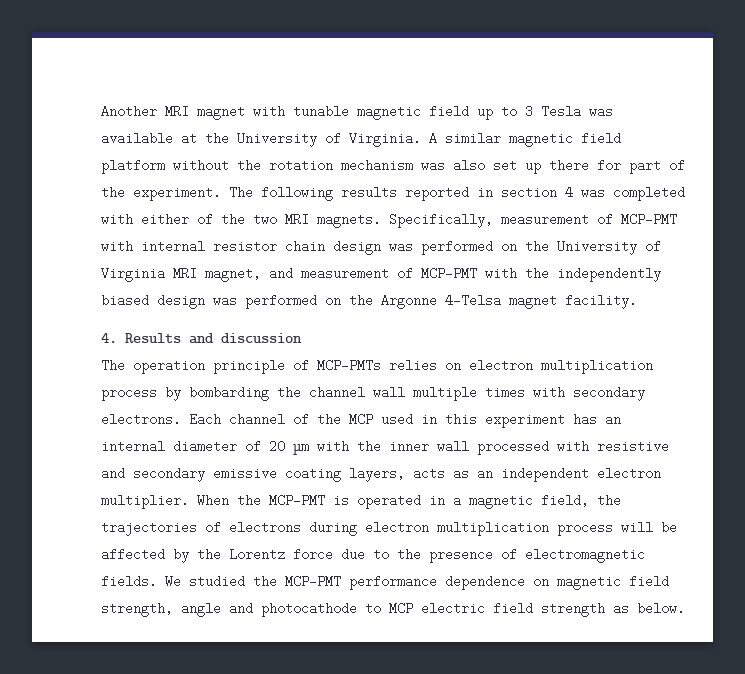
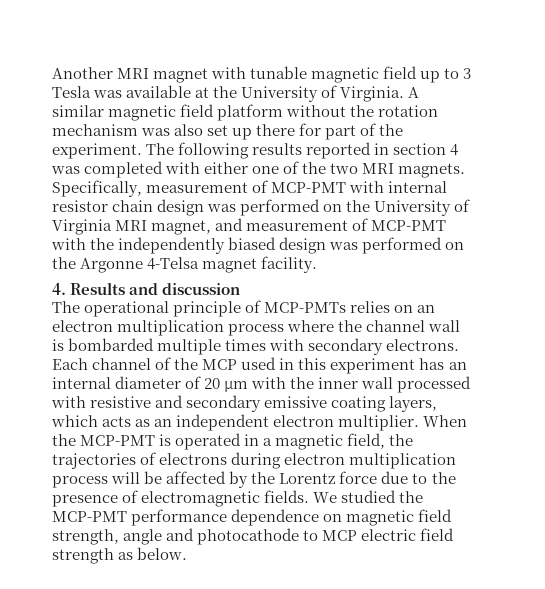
(189, 219) none -> [252,166,280,174] one
[133,359,205,374] operation -> [84,301,170,317] operational
[469,359,653,374] [101,386,269,401] electron multiplication process by bombarding -> [417,305,436,313] [52,320,335,336] an electron multiplication process where
(405, 392) none -> [52,338,155,351] is bombarded
(405, 474) none -> [51,415,98,427] which

